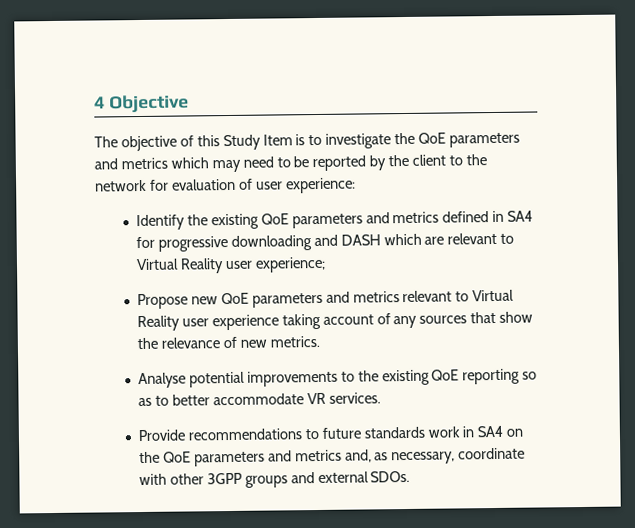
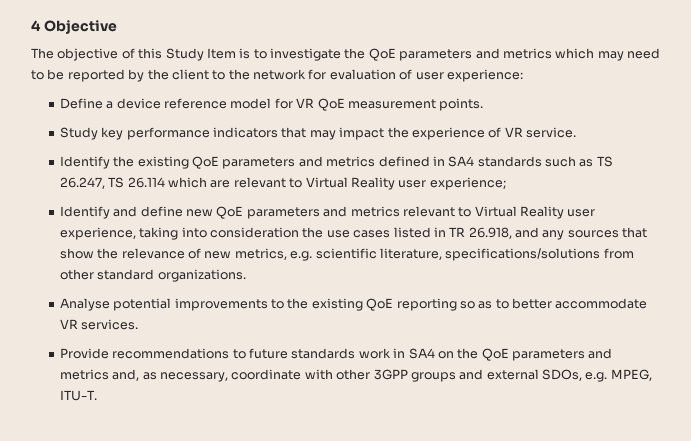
(356, 185) none -> [59,98,484,111] [59,127,577,140] // Define a device reference model for VR QoE measurement points. // Study key performance indicators that may impact the experience of VR service.
[135,234,381,252] for progressive downloading and DASH -> [477,156,613,167] [59,177,165,189] standards such as TS 26.247, TS 26.114
[136,293,188,310] Propose -> [59,206,183,219] Identify and define
[211,313,391,331] experience taking account of -> [59,227,540,240] experience, taking into consideration the use cases listed in TR 26.918, and
[269,335,320,348] metrics. -> [234,248,634,261] [59,269,246,282] metrics, e.g. scientific literature, specifications/solutions from other standard organizations.
[370,470,411,483] SDOs. -> [542,369,652,382] [59,390,97,401] SDOs, e.g. MPEG, ITU-T.

